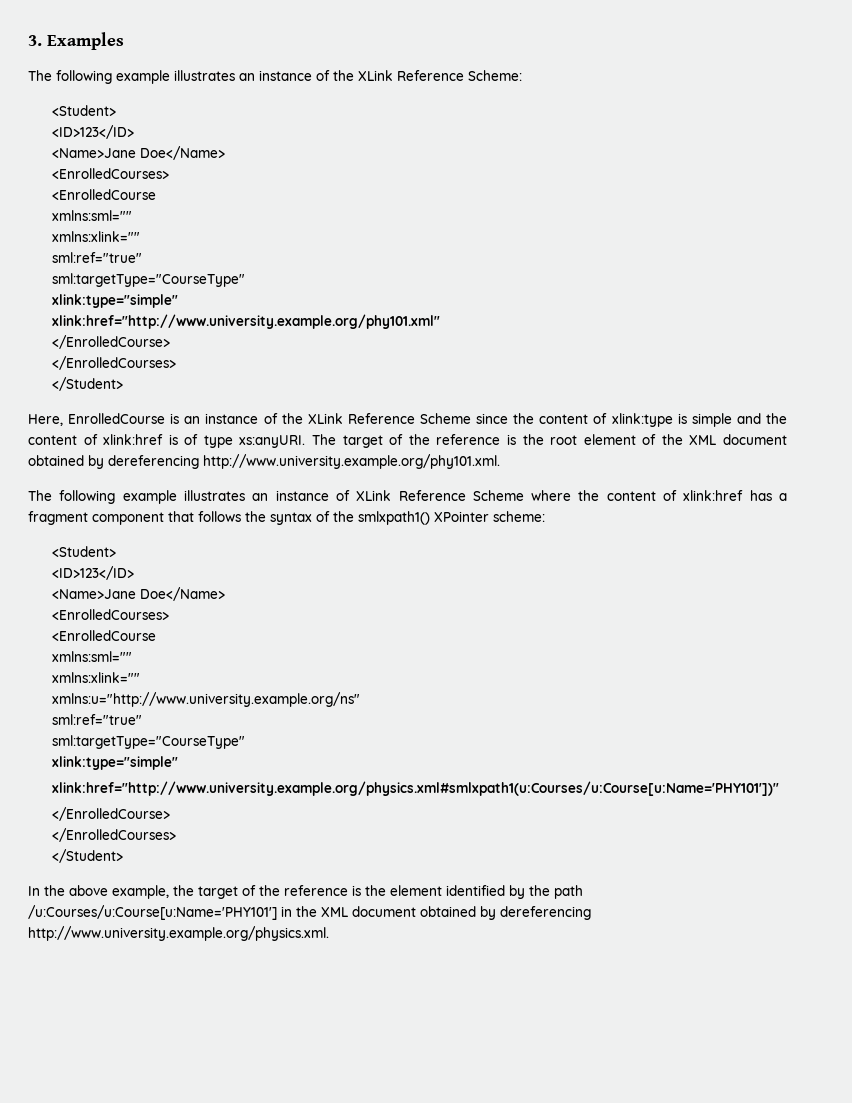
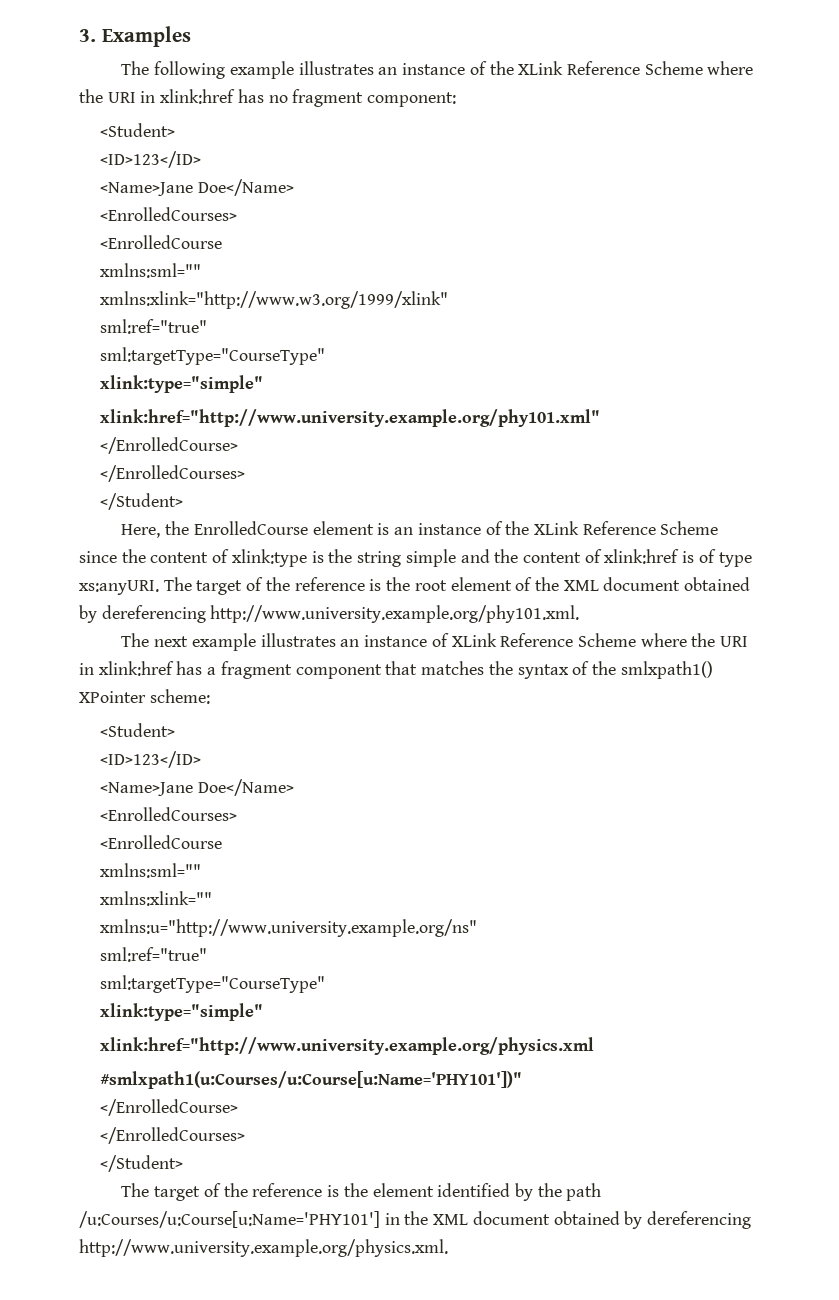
[468,70,522,81] [51,105,116,116] [51,125,134,139] [51,146,225,160] [51,168,169,179] [51,189,156,200] [51,210,132,221] [51,231,140,242] Scheme: // <Student> // <ID>123</ID> // <Name>Jane Doe</Name> // <EnrolledCourses> // <EnrolledCourse // xmlns:sml="" // xmlns:xlink="" -> [644,61,754,75] [79,89,457,107] [100,123,176,137] [100,151,202,168] [100,179,294,196] [100,207,238,221] [100,235,223,249] [100,263,202,278] [100,291,449,309] Scheme where the URI in xlink:href has no fragment component: // <Student> // <ID>123</ID> // <Name>Jane Doe</Name> // <EnrolledCourses> // <EnrolledCourse // xmlns:sml="" // xmlns:xlink="http://www.w3.org/1999/xlink"
[68,413,166,424] EnrolledCourse -> [165,521,374,535] the EnrolledCourse element
(687, 418) none -> [328,549,402,567] the string
[59,490,116,504] following -> [154,636,189,647] next
[606,490,678,501] content of -> [720,636,749,647] [79,663,94,675] URI in
[198,511,241,522] follows -> [421,661,485,675] matches
[51,781,779,796] [51,807,170,821] [51,828,176,842] [51,849,123,863] [28,885,194,899] xlink:href="http://www.university.example.org/physics.xml#smlxpath1(u:Courses/u:Course[u:Name='PHY101'])" // </EnrolledCourse> // </EnrolledCourses> // </Student> // In the above example, the -> [100,1037,595,1055] [100,1071,523,1089] [100,1099,239,1116] [100,1127,246,1144] [100,1155,184,1172] [121,1183,150,1197] xlink:href="http://www.university.example.org/physics.xml // #smlxpath1(u:Courses/u:Course[u:Name='PHY101'])" // </EnrolledCourse> // </EnrolledCourses> // </Student> // The

